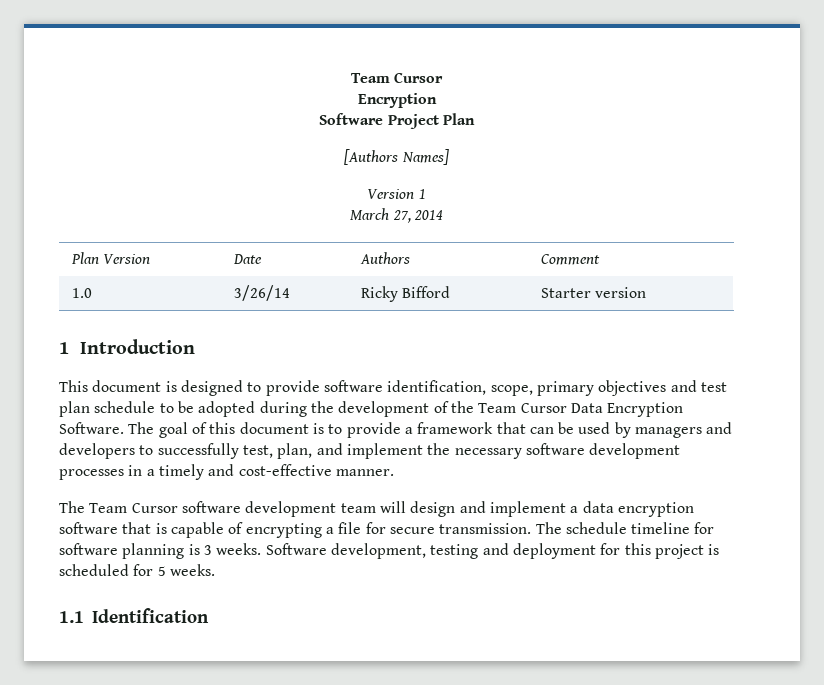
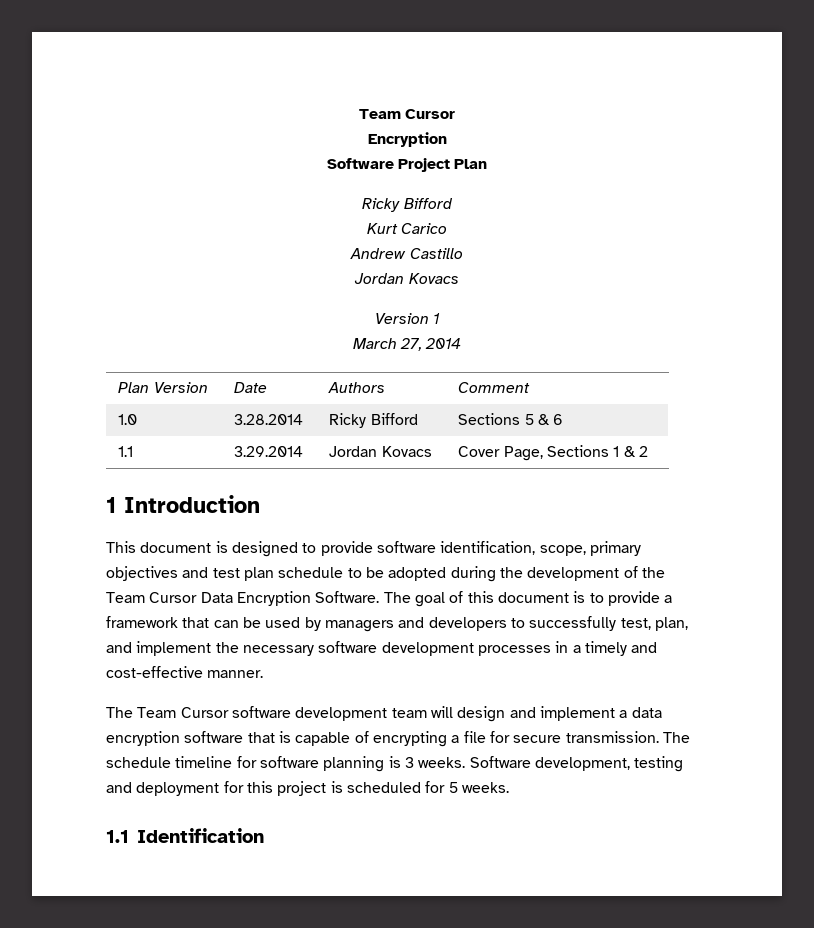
[344,149,449,165] [Authors Names] -> [362,198,453,212] [366,223,448,234] [350,248,463,259] [354,273,459,284] Ricky Bifford // Kurt Carico // Andrew Castillo // Jordan Kovacs
[233,285,290,301] 3/26/14 -> [234,414,304,425] 3.28.2014
[540,287,647,298] Starter version -> [458,413,564,425] [118,446,134,457] [234,446,304,457] [329,446,432,457] [458,445,649,461] Sections 5 & 6 // 1.1 | 3.29.2014 | Jordan Kovacs | Cover Page, Sections 1 & 2

